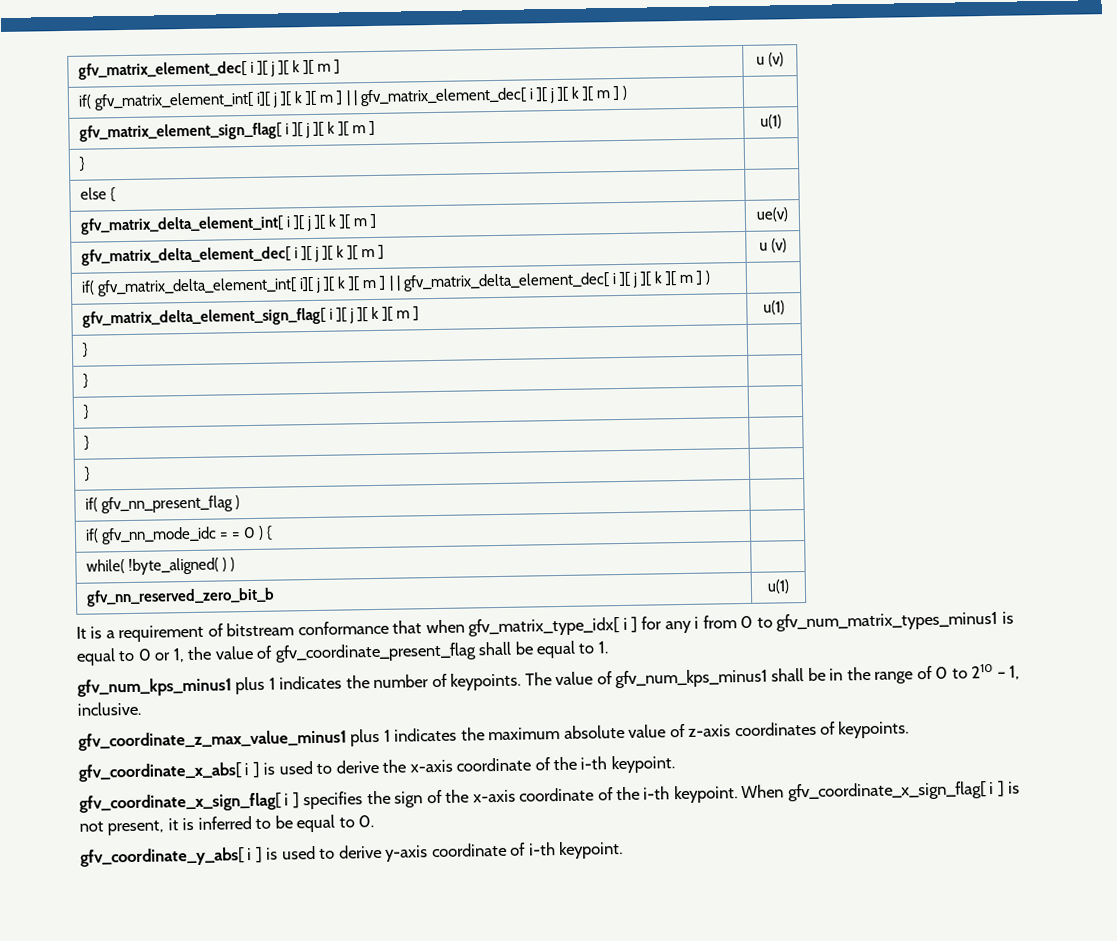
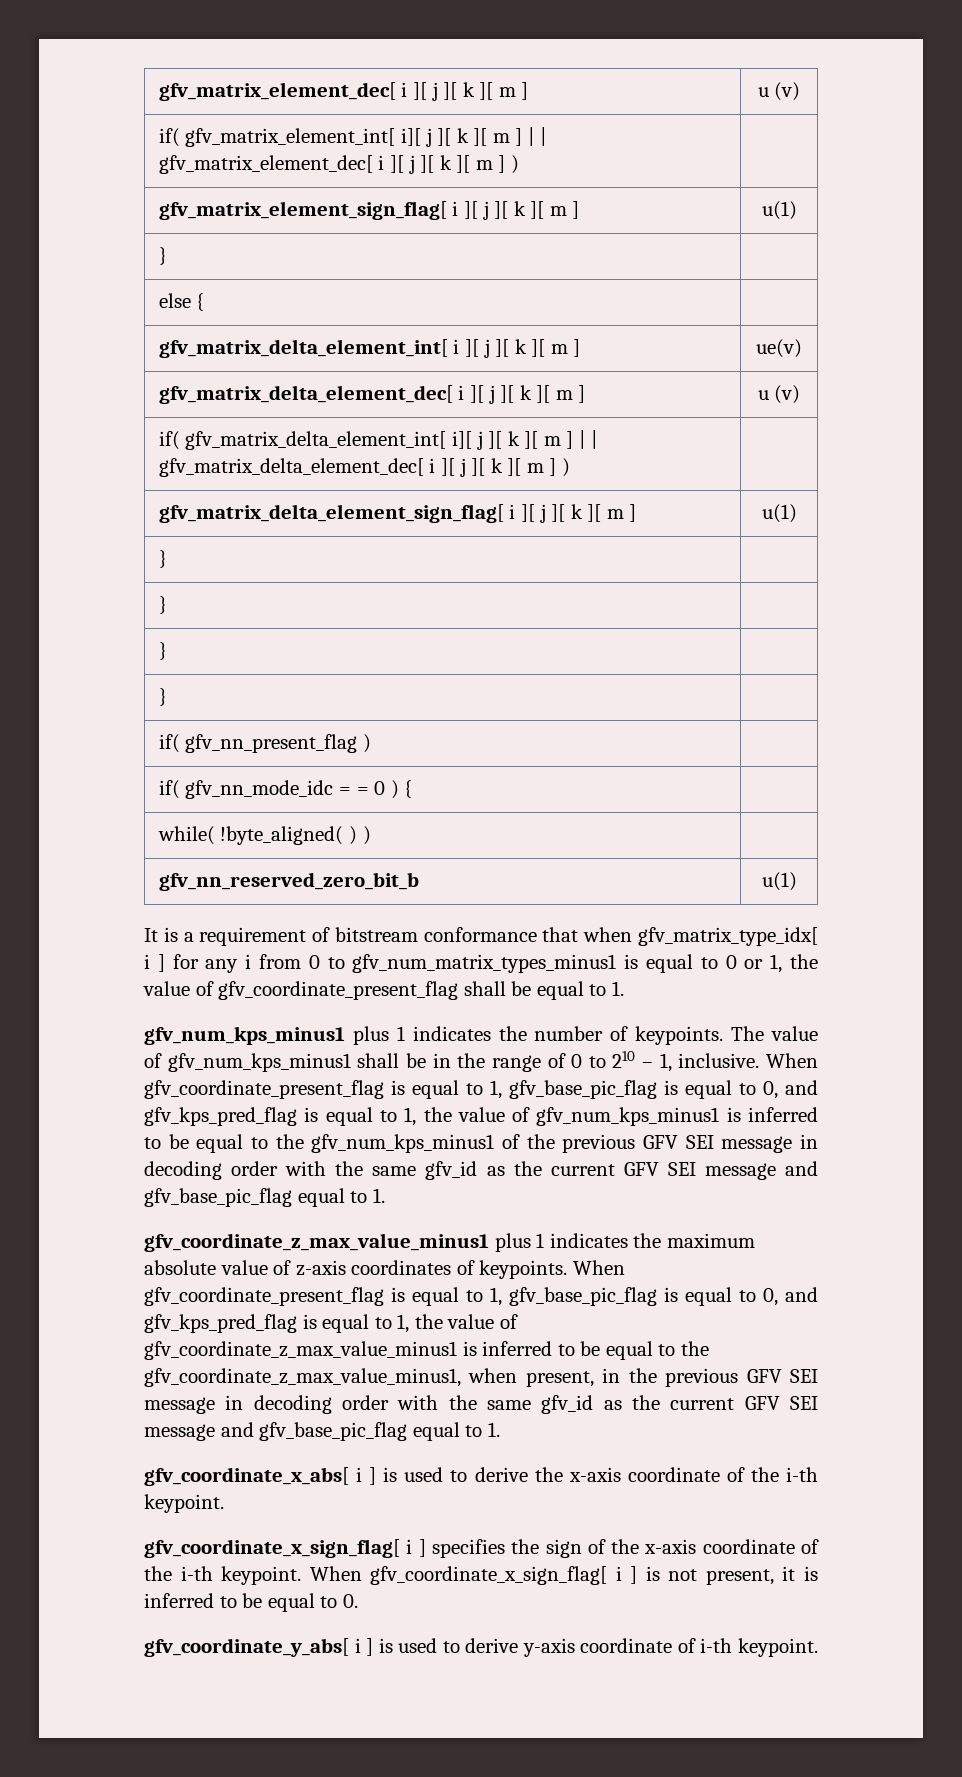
[84,466,92,482] // } | -> (167, 697) none
(141, 708) none -> [766,1053,819,1068] [144,1080,818,1099] [144,1107,818,1126] [144,1134,818,1153] [144,1161,819,1180] [144,1188,385,1207] When gfv_coordinate_present_flag is equal to 1, gfv_base_pic_flag is equal to 0, and gfv_kps_pred_flag is equal to 1, the value of gfv_num_kps_minus1 is inferred to be equal to the gfv_num_kps_minus1 of the previous GFV SEI message in decoding order with the same gfv_id as the current GFV SEI message and gfv_base_pic_flag equal to 1.
(910, 729) none -> [572,1260,625,1275] [144,1287,818,1306] [144,1314,518,1333] [144,1341,709,1360] [144,1368,819,1387] [144,1395,819,1414] [144,1422,500,1441] When gfv_coordinate_present_flag is equal to 1, gfv_base_pic_flag is equal to 0, and gfv_kps_pred_flag is equal to 1, the value of gfv_coordinate_z_max_value_minus1 is inferred to be equal to the gfv_coordinate_z_max_value_minus1, when present, in the previous GFV SEI message in decoding order with the same gfv_id as the current GFV SEI message and gfv_base_pic_flag equal to 1.

